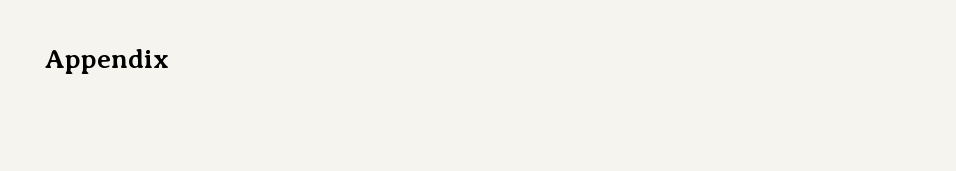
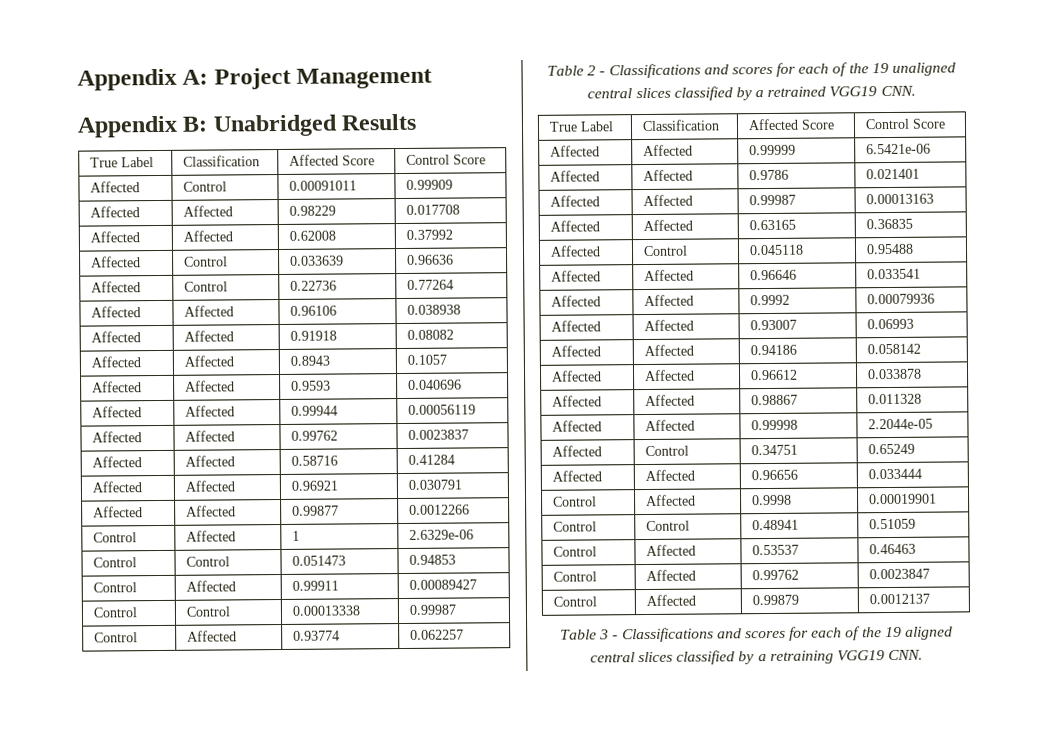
[45,49,169,74] Appendix -> [77,67,433,91] [77,113,418,138] [90,157,155,168] [183,155,261,167] [289,154,376,166] [406,154,487,165] [90,181,141,193] [183,181,228,192] [289,180,358,191] [406,179,454,190] [90,206,141,218] [183,205,234,217] [289,205,337,216] [406,204,461,215] [90,231,141,243] [183,230,234,242] [289,230,337,241] [406,229,454,240] [91,256,142,268] [184,256,229,267] [290,255,345,266] [407,254,455,265] [91,281,142,293] [184,281,229,292] [290,280,338,291] [407,279,455,290] [91,306,142,318] [184,305,235,317] [290,305,338,316] [407,304,462,315] [91,331,142,343] [184,330,235,342] [290,330,338,341] [407,329,455,340] [91,356,142,368] [184,355,235,367] [290,355,331,366] [407,354,448,365] [92,381,143,393] [185,380,236,392] [291,380,332,391] [408,379,463,390] [92,406,143,418] [185,405,236,417] [291,405,339,416] [408,404,477,415] [92,431,143,443] [185,430,236,442] [291,430,339,441] [408,429,470,440] [92,456,143,468] [185,455,236,467] [291,455,339,466] [408,454,456,465] [92,481,143,493] [185,480,236,492] [291,480,339,491] [408,479,463,490] [93,506,144,518] [186,505,237,517] [292,505,340,516] [409,504,471,515] [93,532,138,543] [186,530,237,542] [292,530,301,541] [409,529,475,540] [93,557,138,568] [186,556,231,567] [292,555,347,566] [409,554,457,565] [93,582,138,593] [186,580,237,592] [292,580,340,591] [409,579,478,590] [93,607,138,618] [186,606,231,617] [292,605,361,616] [409,604,457,615] [94,632,139,643] [187,630,238,642] [293,630,341,641] [410,629,465,640] [546,62,957,79] [587,85,916,101] [549,121,615,132] [642,119,721,132] [748,118,836,131] [865,118,947,130] [550,145,601,157] [643,144,694,157] [749,144,797,156] [866,143,932,155] [550,170,601,182] [643,169,694,182] [749,169,790,181] [866,168,921,180] [550,195,601,207] [643,194,694,207] [749,194,797,206] [866,193,935,205] [550,220,601,232] [643,219,694,232] [749,219,797,231] [866,218,914,230] [550,245,602,257] [643,245,689,257] [749,244,805,256] [866,243,915,255] [551,270,602,282] [644,269,695,282] [750,269,798,281] [867,268,922,280] [551,295,602,307] [644,294,695,307] [750,294,791,306] [867,293,936,305] [551,320,602,332] [644,319,695,332] [750,319,798,331] [867,318,915,330] [551,345,602,357] [644,344,695,357] [750,344,798,356] [867,343,922,355] [551,370,603,382] [644,369,696,382] [750,369,799,381] [867,368,923,380] [552,395,603,407] [645,394,696,407] [751,394,799,406] [868,393,923,405] [552,420,603,432] [645,419,696,432] [751,419,799,431] [868,418,934,430] [552,445,603,457] [645,445,690,457] [751,444,799,456] [868,443,916,455] [552,470,603,482] [645,469,696,482] [751,469,799,481] [868,468,923,480] [553,496,598,507] [646,494,697,507] [752,494,793,506] [869,493,938,505] [553,521,598,532] [646,520,691,532] [752,519,800,531] [869,518,917,530] [553,546,598,557] [646,544,697,557] [752,544,800,556] [869,543,917,555] [553,571,598,582] [646,569,697,582] [752,569,800,581] [869,568,931,580] [553,596,598,607] [646,594,697,606] [752,594,800,606] [869,593,931,605] [559,626,954,643] [589,649,924,665] Appendix A: Project Management // Appendix B: Unabridged Results // True Label | Classification | Affected Score | Control Score // Affected | Control | 0.00091011 | 0.99909 // Affected | Affected | 0.98229 | 0.017708 // Affected | Affected | 0.62008 | 0.37992 // Affected | Control | 0.033639 | 0.96636 // Affected | Control | 0.22736 | 0.77264 // Affected | Affected | 0.96106 | 0.038938 // Affected | Affected | 0.91918 | 0.08082 // Affected | Affected | 0.8943 | 0.1057 // Affected | Affected | 0.9593 | 0.040696 // Affected | Affected | 0.99944 | 0.00056119 // Affected | Affected | 0.99762 | 0.0023837 // Affected | Affected | 0.58716 | 0.41284 // Affected | Affected | 0.96921 | 0.030791 // Affected | Affected | 0.99877 | 0.0012266 // Control | Affected | 1 | 2.6329e-06 // Control | Control | 0.051473 | 0.94853 // Control | Affected | 0.99911 | 0.00089427 // Control | Control | 0.00013338 | 0.99987 // Control | Affected | 0.93774 | 0.062257 // Table 2 - Classifications and scores for each of the 19 unaligned central slices classified by a retrained VGG19 CNN. // True Label | Classification | Affected Score | Control Score // Affected | Affected | 0.99999 | 6.5421e-06 // Affected | Affected | 0.9786 | 0.021401 // Affected | Affected | 0.99987 | 0.00013163 // Affected | Affected | 0.63165 | 0.36835 // Affected | Control | 0.045118 | 0.95488 // Affected | Affected | 0.96646 | 0.033541 // Affected | Affected | 0.9992 | 0.00079936 // Affected | Affected | 0.93007 | 0.06993 // Affected | Affected | 0.94186 | 0.058142 // Affected | Affected | 0.96612 | 0.033878 // Affected | Affected | 0.98867 | 0.011328 // Affected | Affected | 0.99998 | 2.2044e-05 // Affected | Control | 0.34751 | 0.65249 // Affected | Affected | 0.96656 | 0.033444 // Control | Affected | 0.9998 | 0.00019901 // Control | Control | 0.48941 | 0.51059 // Control | Affected | 0.53537 | 0.46463 // Control | Affected | 0.99762 | 0.0023847 // Control | Affected | 0.99879 | 0.0012137 // Table 3 - Classifications and scores for each of the 19 aligned central slices classified by a retraining VGG19 CNN.

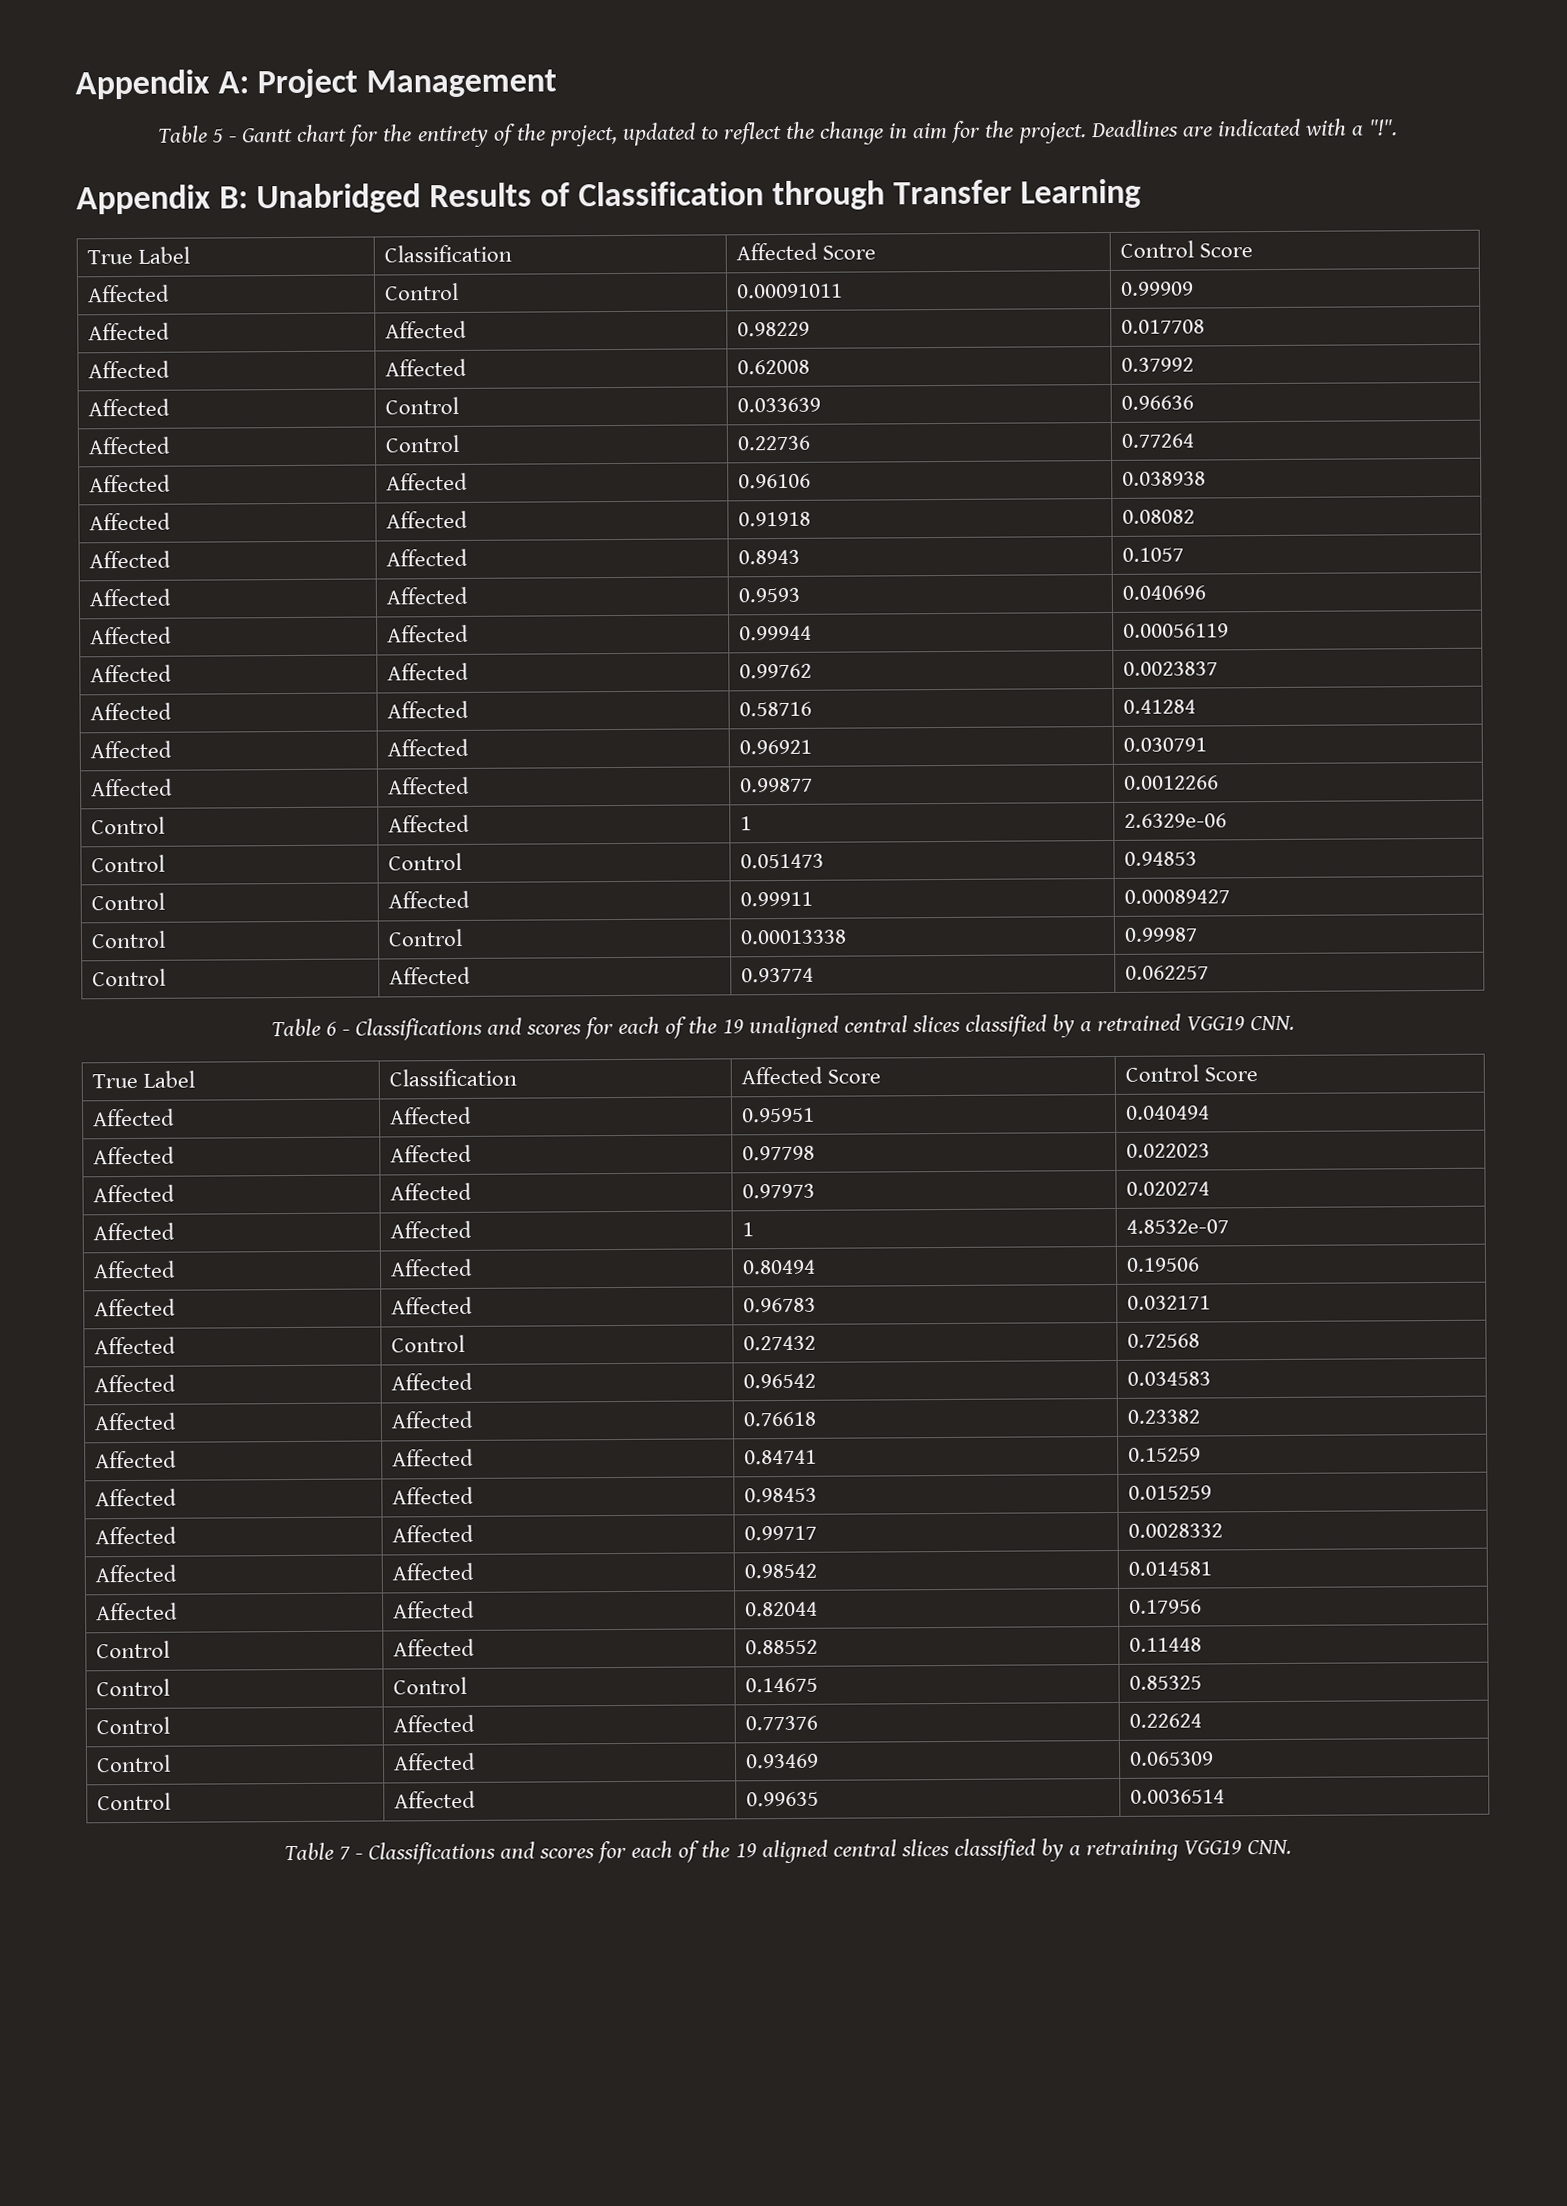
(433, 78) none -> [158,118,1398,148] // Table 5 - Gantt chart for the entirety of the project, updated to reflect the change in aim for the project. Deadlines are indicated with a "!".
(418, 122) none -> [540,178,1142,211] of Classification through Transfer Learning
[587,65,597,76] 2 -> [325,1021,337,1036] 6
[749,144,797,156] [866,143,932,155] [550,170,601,182] [643,169,694,182] [749,169,790,181] [866,168,921,180] [550,195,601,207] [643,194,694,207] [749,194,797,206] [866,193,935,205] [550,220,601,232] [643,219,694,232] [749,219,797,231] [866,218,914,230] [550,245,602,257] [643,245,689,257] [749,244,805,256] [866,243,915,255] [551,270,602,282] [644,269,695,282] [750,269,798,281] [867,268,922,280] [551,295,602,307] [644,294,695,307] [750,294,791,306] [867,293,936,305] [551,320,602,332] [644,319,695,332] [750,319,798,331] [867,318,915,330] [551,345,602,357] [644,344,695,357] [750,344,798,356] [867,343,922,355] [551,370,603,382] [644,369,696,382] [750,369,799,381] [867,368,923,380] [552,395,603,407] [645,394,696,407] [751,394,799,406] [868,393,923,405] [552,420,603,432] [645,419,696,432] [751,419,799,431] [868,418,934,430] [552,445,603,457] [645,445,690,457] [751,444,799,456] [868,443,916,455] [552,470,603,482] [645,469,696,482] [751,469,799,481] [868,468,923,480] [553,496,598,507] [646,494,697,507] [752,494,793,506] [869,493,938,505] [553,521,598,532] [646,520,691,532] [752,519,800,531] [869,518,917,530] [553,546,598,557] [646,544,697,557] [752,544,800,556] [869,543,917,555] [553,571,598,582] [646,569,697,582] [752,569,800,581] [869,568,931,580] [553,596,598,607] [646,594,697,606] [752,594,800,606] [869,593,931,605] [559,629,610,640] 0.99999 | 6.5421e-06 // Affected | Affected | 0.9786 | 0.021401 // Affected | Affected | 0.99987 | 0.00013163 // Affected | Affected | 0.63165 | 0.36835 // Affected | Control | 0.045118 | 0.95488 // Affected | Affected | 0.96646 | 0.033541 // Affected | Affected | 0.9992 | 0.00079936 // Affected | Affected | 0.93007 | 0.06993 // Affected | Affected | 0.94186 | 0.058142 // Affected | Affected | 0.96612 | 0.033878 // Affected | Affected | 0.98867 | 0.011328 // Affected | Affected | 0.99998 | 2.2044e-05 // Affected | Control | 0.34751 | 0.65249 // Affected | Affected | 0.96656 | 0.033444 // Control | Affected | 0.9998 | 0.00019901 // Control | Control | 0.48941 | 0.51059 // Control | Affected | 0.53537 | 0.46463 // Control | Affected | 0.99762 | 0.0023847 // Control | Affected | 0.99879 | 0.0012137 // Table 3 -> [741,1107,815,1123] [1125,1105,1210,1120] [92,1146,175,1165] [389,1144,472,1163] [741,1145,815,1161] [1125,1143,1210,1158] [92,1184,175,1203] [389,1182,472,1201] [741,1183,815,1199] [1125,1181,1210,1196] [92,1222,175,1241] [389,1220,472,1239] [741,1222,754,1237] [1125,1219,1229,1234] [92,1260,176,1279] [389,1258,473,1277] [741,1259,816,1275] [1125,1257,1200,1272] [93,1298,176,1317] [390,1296,473,1315] [742,1297,816,1313] [1126,1295,1211,1310] [93,1336,176,1355] [390,1334,465,1353] [742,1335,816,1351] [1126,1333,1200,1348] [93,1374,176,1393] [390,1372,473,1391] [742,1373,816,1389] [1126,1371,1211,1386] [93,1412,176,1431] [390,1410,473,1429] [742,1411,816,1427] [1126,1409,1200,1424] [94,1450,177,1469] [391,1448,474,1467] [743,1449,817,1465] [1127,1447,1201,1462] [94,1488,177,1507] [391,1486,474,1505] [743,1487,817,1503] [1127,1485,1212,1500] [94,1526,177,1545] [391,1524,474,1543] [743,1525,817,1541] [1127,1523,1223,1538] [94,1564,177,1583] [391,1562,474,1581] [743,1563,817,1579] [1127,1561,1212,1576] [95,1602,178,1621] [392,1600,475,1619] [744,1601,818,1617] [1128,1599,1202,1614] [95,1640,170,1659] [392,1638,475,1657] [744,1639,818,1655] [1128,1637,1202,1652] [95,1678,170,1697] [392,1676,467,1695] [744,1677,818,1693] [1128,1675,1202,1690] [95,1716,170,1735] [392,1714,475,1733] [744,1715,818,1731] [1128,1713,1202,1728] [95,1754,171,1773] [392,1752,476,1771] [744,1753,819,1769] [1128,1751,1214,1766] [96,1792,171,1811] [393,1790,476,1809] [745,1791,819,1807] [1129,1789,1225,1804] [283,1842,351,1861] 0.95951 | 0.040494 // Affected | Affected | 0.97798 | 0.022023 // Affected | Affected | 0.97973 | 0.020274 // Affected | Affected | 1 | 4.8532e-07 // Affected | Affected | 0.80494 | 0.19506 // Affected | Affected | 0.96783 | 0.032171 // Affected | Control | 0.27432 | 0.72568 // Affected | Affected | 0.96542 | 0.034583 // Affected | Affected | 0.76618 | 0.23382 // Affected | Affected | 0.84741 | 0.15259 // Affected | Affected | 0.98453 | 0.015259 // Affected | Affected | 0.99717 | 0.0028332 // Affected | Affected | 0.98542 | 0.014581 // Affected | Affected | 0.82044 | 0.17956 // Control | Affected | 0.88552 | 0.11448 // Control | Control | 0.14675 | 0.85325 // Control | Affected | 0.77376 | 0.22624 // Control | Affected | 0.93469 | 0.065309 // Control | Affected | 0.99635 | 0.0036514 // Table 7

